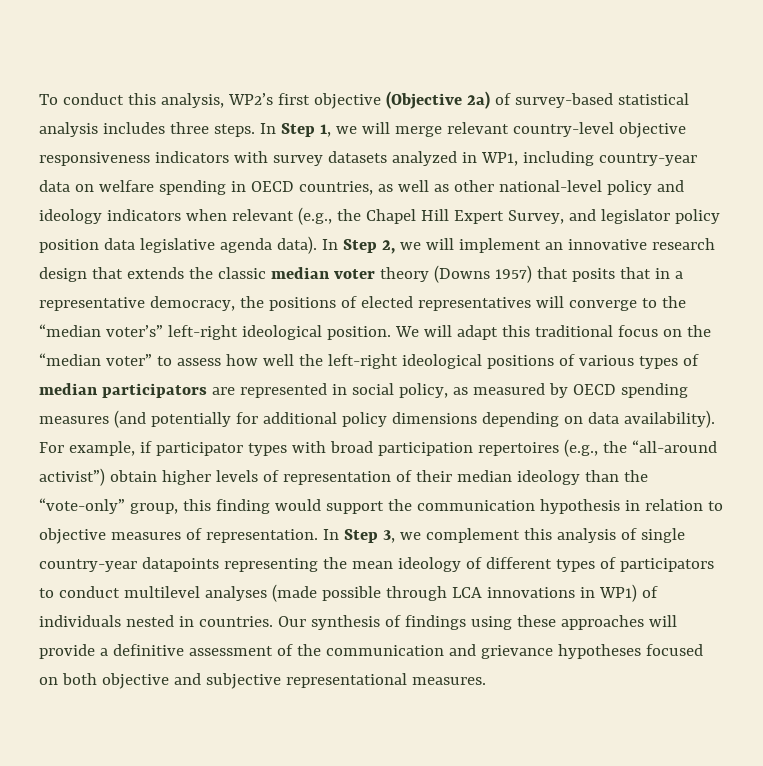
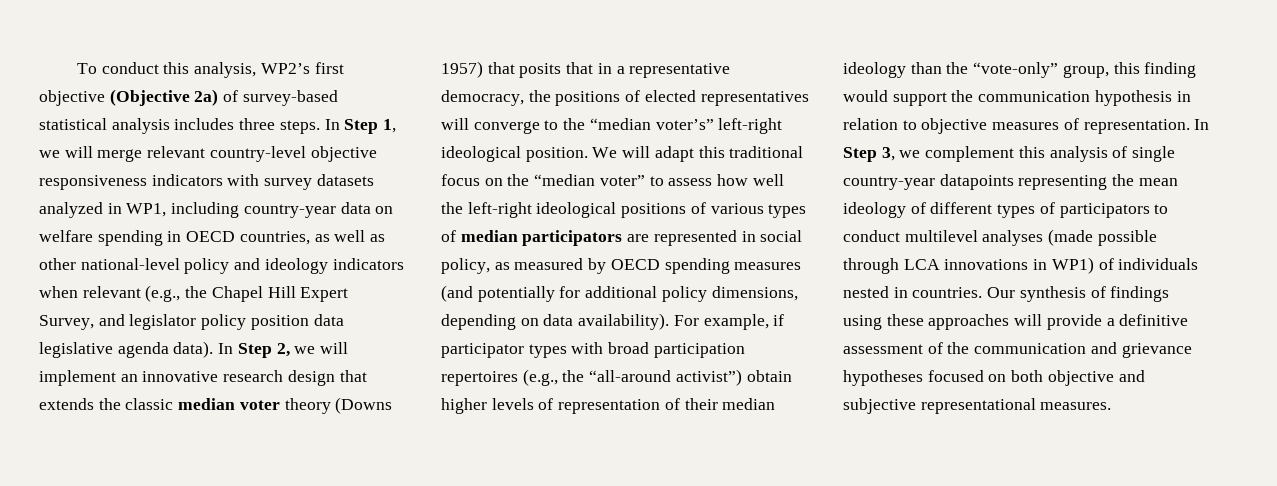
[391,412,477,424] dimensions -> [711,286,798,301] dimensions,

